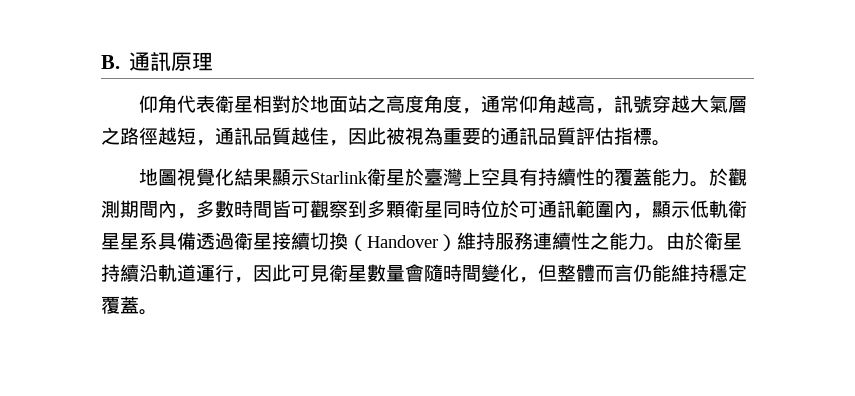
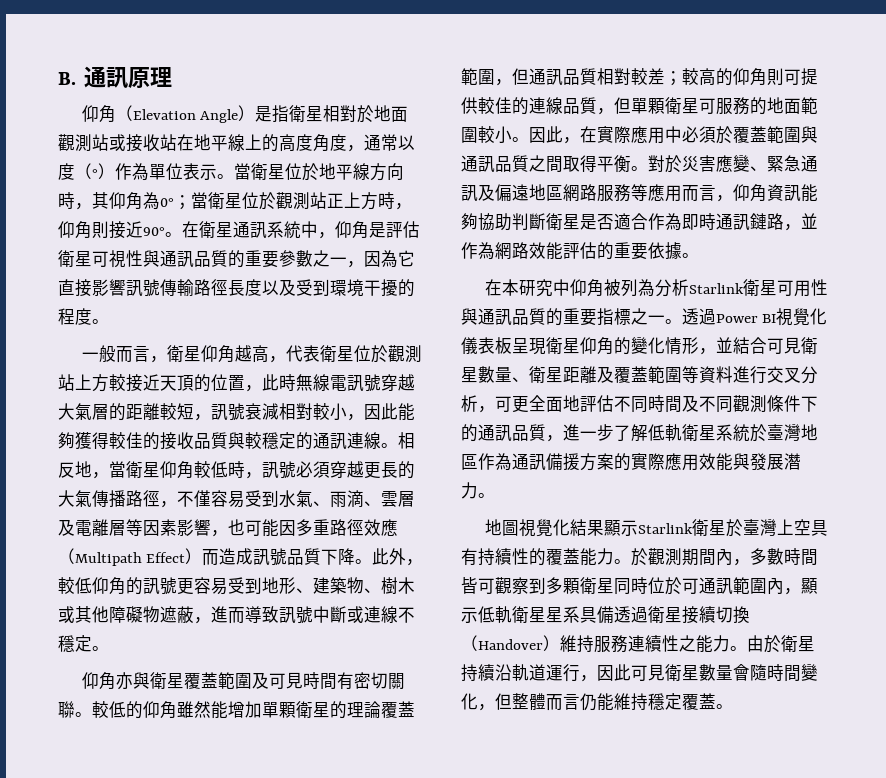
[177,95,748,114] [101,127,652,146] 代表衛星相對於地面站之高度角度，通常仰角越高，訊號穿越大氣層之路徑越短，通訊品質越佳，因此被視為重要的通訊品質評估指標 -> [115,105,409,123] [58,134,415,152] [58,163,404,181] [58,192,412,210] [58,221,420,239] [58,250,415,268] [58,279,415,297] [58,308,109,325] [81,345,422,363] [58,374,415,392] [58,403,415,421] [58,432,415,450] [58,461,415,479] [58,490,415,508] [58,519,398,537] [58,548,424,566] [58,577,415,595] [58,606,415,624] [58,635,109,652] [81,672,405,690] [58,701,415,719] [461,68,818,86] [461,97,818,115] [461,126,818,144] [461,154,818,173] [461,184,818,202] [461,213,818,231] [461,242,699,260] [484,279,828,297] [461,308,828,326] [461,336,818,355] [461,366,818,384] [461,395,818,413] [461,424,818,442] [461,453,801,471] [461,482,478,499] （Elevation Angle）是指衛星相對於地面觀測站或接收站在地平線上的高度角度，通常以度（°）作為單位表示。當衛星位於地平線方向時，其仰角為0°；當衛星位於觀測站正上方時，仰角則接近90°。在衛星通訊系統中，仰角是評估衛星可視性與通訊品質的重要參數之一，因為它直接影響訊號傳輸路徑長度以及受到環境干擾的程度。 // 一般而言，衛星仰角越高，代表衛星位於觀測站上方較接近天頂的位置，此時無線電訊號穿越大氣層的距離較短，訊號衰減相對較小，因此能夠獲得較佳的接收品質與較穩定的通訊連線。相反地，當衛星仰角較低時，訊號必須穿越更長的大氣傳播路徑，不僅容易受到水氣、雨滴、雲層及電離層等因素影響，也可能因多重路徑效應（Multipath Effect）而造成訊號品質下降。此外，較低仰角的訊號更容易受到地形、建築物、樹木或其他障礙物遮蔽，進而導致訊號中斷或連線不穩定。 // 仰角亦與衛星覆蓋範圍及可見時間有密切關聯。較低的仰角雖然能增加單顆衛星的理論覆蓋範圍，但通訊品質相對較差；較高的仰角則可提供較佳的連線品質，但單顆衛星可服務的地面範圍較小。因此，在實際應用中必須於覆蓋範圍與通訊品質之間取得平衡。對於災害應變、緊急通訊及偏遠地區網路服務等應用而言，仰角資訊能夠協助判斷衛星是否適合作為即時通訊鏈路，並作為網路效能評估的重要依據。 // 在本研究中仰角被列為分析Starlink衛星可用性與通訊品質的重要指標之一。透過Power BI視覺化儀表板呈現衛星仰角的變化情形，並結合可見衛星數量、衛星距離及覆蓋範圍等資料進行交叉分析，可更全面地評估不同時間及不同觀測條件下的通訊品質，進一步了解低軌衛星系統於臺灣地區作為通訊備援方案的實際應用效能與發展潛力

